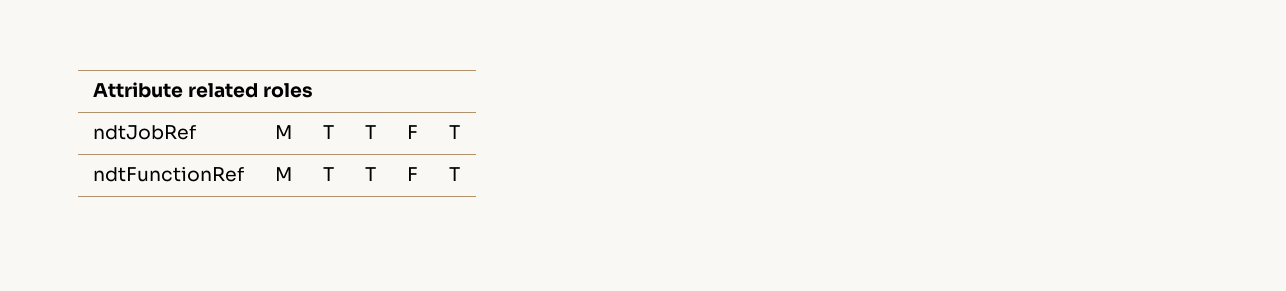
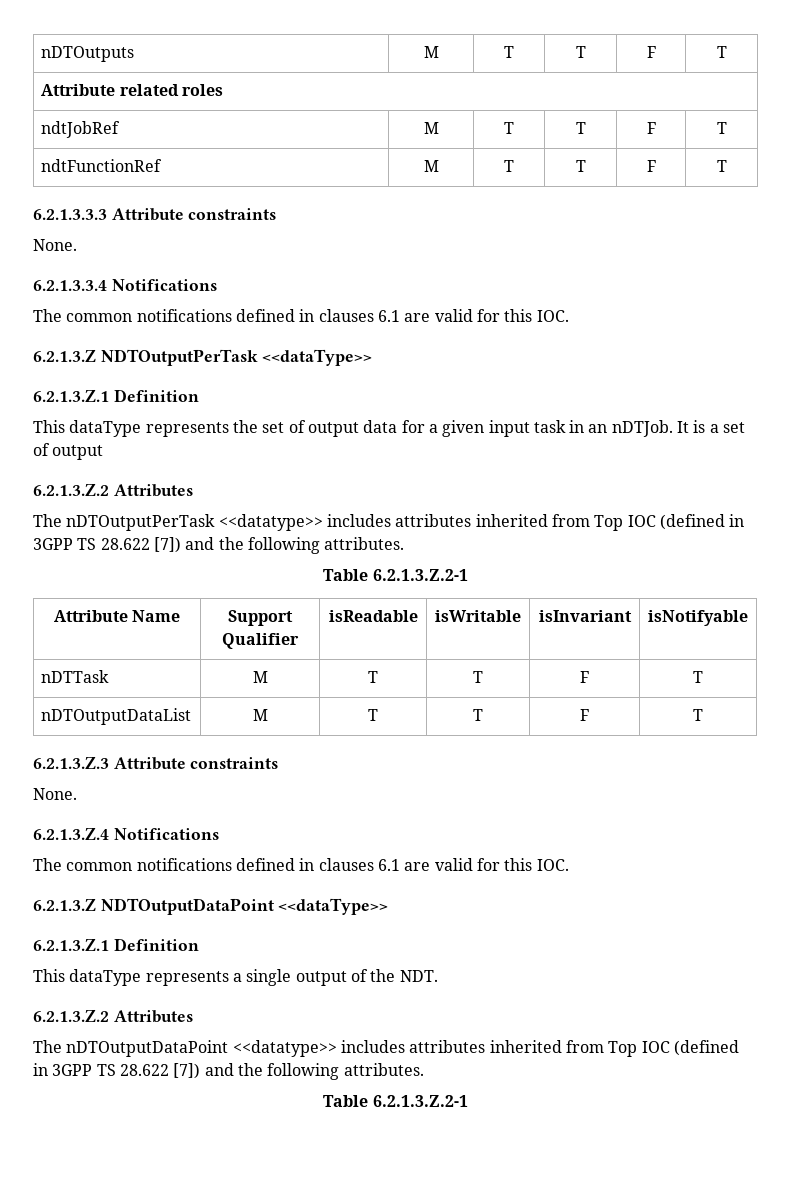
(92, 90) none -> [41,46,135,62] [423,46,439,58] [504,46,514,58] [575,46,586,58] [646,46,656,58] [716,46,727,58] nDTOutputs | M | T | T | F | T //
(460, 174) none -> [33,208,277,221] [33,239,77,251] [33,279,217,291] [33,309,569,322] [33,349,373,366] [33,389,199,402] [33,420,746,437] [33,443,104,460] [33,483,193,497] [33,514,745,531] [33,537,405,554] [323,569,468,581] [53,610,181,622] [228,610,293,626] [222,633,299,649] [328,610,418,622] [435,610,521,622] [538,610,632,622] [648,610,748,626] [41,670,110,683] [252,671,268,683] [368,671,378,683] [473,671,483,683] [580,671,589,683] [693,671,703,683] [41,708,192,725] [252,709,268,721] [368,709,378,721] [473,709,483,721] [580,709,589,721] [693,709,703,721] [33,756,279,770] [33,788,77,800] [33,827,219,840] [33,858,569,871] [33,898,389,915] [33,938,199,951] [33,969,438,986] [33,1009,193,1023] [33,1040,739,1057] [33,1063,424,1080] [323,1095,468,1107] // 6.2.1.3.3.3 Attribute constraints // None. // 6.2.1.3.3.4 Notifications // The common notifications defined in clauses 6.1 are valid for this IOC. // 6.2.1.3.Z NDTOutputPerTask <<dataType>> // 6.2.1.3.Z.1 Definition // This dataType represents the set of output data for a given input task in an nDTJob. It is a set of output // 6.2.1.3.Z.2 Attributes // The nDTOutputPerTask <<datatype>> includes attributes inherited from Top IOC (defined in 3GPP TS 28.622 [7]) and the following attributes. // Table 6.2.1.3.Z.2-1 // Attribute Name | Support Qualifier | isReadable | isWritable | isInvariant | isNotifyable // nDTTask | M | T | T | F | T // nDTOutputDataList | M | T | T | F | T // 6.2.1.3.Z.3 Attribute constraints // None. // 6.2.1.3.Z.4 Notifications // The common notifications defined in clauses 6.1 are valid for this IOC. // 6.2.1.3.Z NDTOutputDataPoint <<dataType>> // 6.2.1.3.Z.1 Definition // This dataType represents a single output of the NDT. // 6.2.1.3.Z.2 Attributes // The nDTOutputDataPoint <<datatype>> includes attributes inherited from Top IOC (defined in 3GPP TS 28.622 [7]) and the following attributes. // Table 6.2.1.3.Z.2-1

